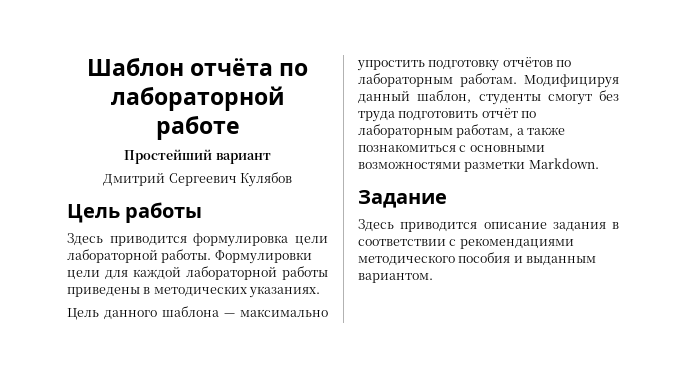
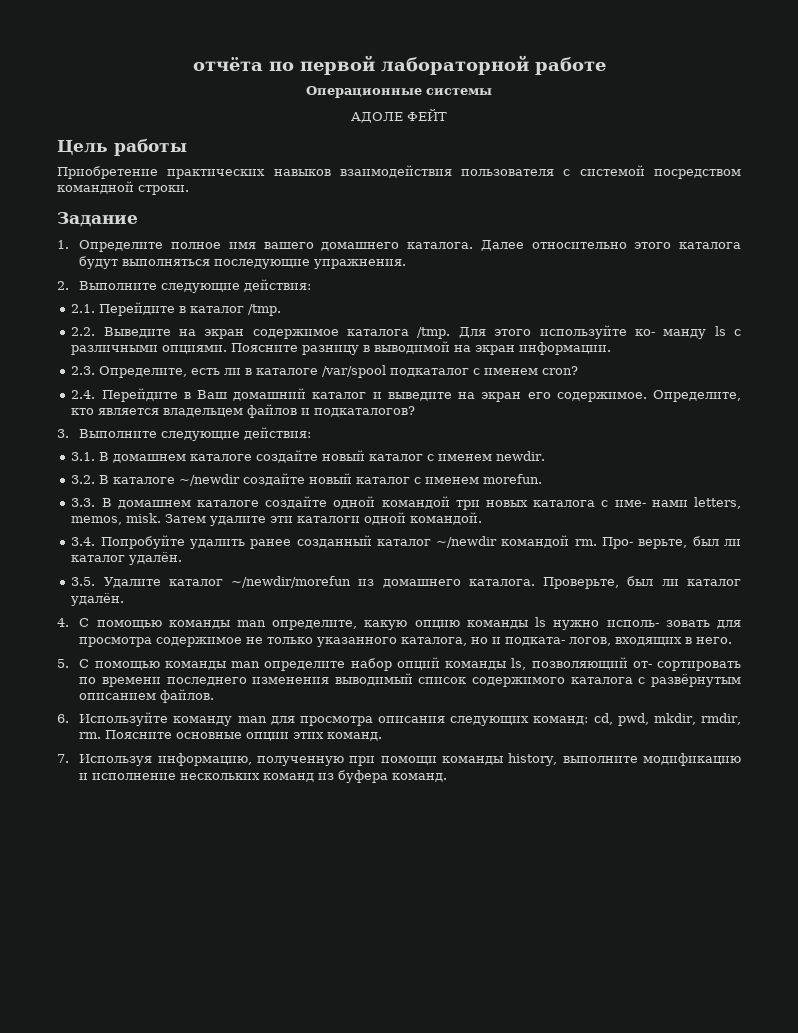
[86,58,184,76] Шаблон -> (192, 64) none
(309, 69) none -> [299,55,375,75] первой
[124,149,271,164] [103,172,292,187] [67,202,203,223] [67,233,328,247] [67,249,312,264] [67,266,328,280] [67,286,321,298] [67,306,328,320] [357,57,572,71] [358,73,619,88] [358,90,619,105] [358,108,537,122] [358,124,566,138] [358,144,545,152] [358,158,599,172] [358,190,447,208] [358,219,619,232] [358,238,574,249] [358,252,597,266] [358,273,433,283] Простейший вариант // Дмитрий Сергеевич Кулябов // Цель работы // Здесь приводится формулировка цели лабораторной работы. Формулировки цели для каждой лабораторной работы приведены в методических указаниях. // Цель данного шаблона — максимально упростить подготовку отчётов по лабораторным работам. Модифицируя данный шаблон, студенты смогут без труда подготовить отчёт по лабораторным работам, а также познакомиться с основными возможностями разметки Markdown. // Задание // Здесь приводится описание задания в соответствии с рекомендациями методического пособия и выданным вариантом. -> [306,86,492,98] [351,108,447,123] [57,138,187,156] [57,165,741,179] [57,181,189,195] [57,212,138,227] [57,240,741,252] [79,256,407,269] [57,279,312,293] [71,302,282,316] [71,325,741,339] [71,341,612,355] [71,365,579,378] [71,388,742,402] [71,404,416,418] [57,427,312,441] [71,450,546,463] [71,473,543,486] [71,496,742,510] [71,512,483,526] [71,535,742,549] [71,552,183,565] [71,576,741,589] [71,593,125,606] [57,617,742,630] [79,637,733,647] [57,657,741,671] [79,673,741,687] [79,689,215,703] [57,712,742,726] [79,730,383,741] [57,753,742,766] [79,770,448,783] Операционные системы // АДОЛЕ ФЕЙТ // Цель работы // Приобретение практических навыков взаимодействия пользователя с системой посредством командной строки. // Задание // 1. Определите полное имя вашего домашнего каталога. Далее относительно этого каталога будут выполняться последующие упражнения. // 2. Выполните следующие действия: // 2.1. Перейдите в каталог /tmp. // 2.2. Выведите на экран содержимое каталога /tmp. Для этого используйте ко- манду ls с различными опциями. Поясните разницу в выводимой на экран информации. // 2.3. Определите, есть ли в каталоге /var/spool подкаталог с именем cron? // 2.4. Перейдите в Ваш домашний каталог и выведите на экран его содержимое. Определите, кто является владельцем файлов и подкаталогов? // 3. Выполните следующие действия: // 3.1. В домашнем каталоге создайте новый каталог с именем newdir. // 3.2. В каталоге ~/newdir создайте новый каталог с именем morefun. // 3.3. В домашнем каталоге создайте одной командой три новых каталога с име- нами letters, memos, misk. Затем удалите эти каталоги одной командой. // 3.4. Попробуйте удалить ранее созданный каталог ~/newdir командой rm. Про- верьте, был ли каталог удалён. // 3.5. Удалите каталог ~/newdir/morefun из домашнего каталога. Проверьте, был ли каталог удалён. // 4. С помощью команды man определите, какую опцию команды ls нужно исполь- зовать для просмотра содержимое не только указанного каталога, но и подката- логов, входящих в него. // 5. С помощью команды man определите набор опций команды ls, позволяющий от- сортировать по времени последнего изменения выводимый список содержимого каталога с развёрнутым описанием файлов. // 6. Используйте команду man для просмотра описания следующих команд: cd, pwd, mkdir, rmdir, rm. Поясните основные опции этих команд. // 7. Используя информацию, полученную при помощи команды history, выполните модификацию и исполнение нескольких команд из буфера команд.

